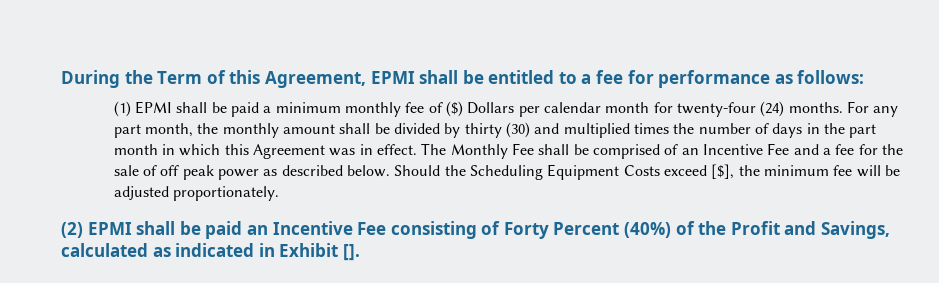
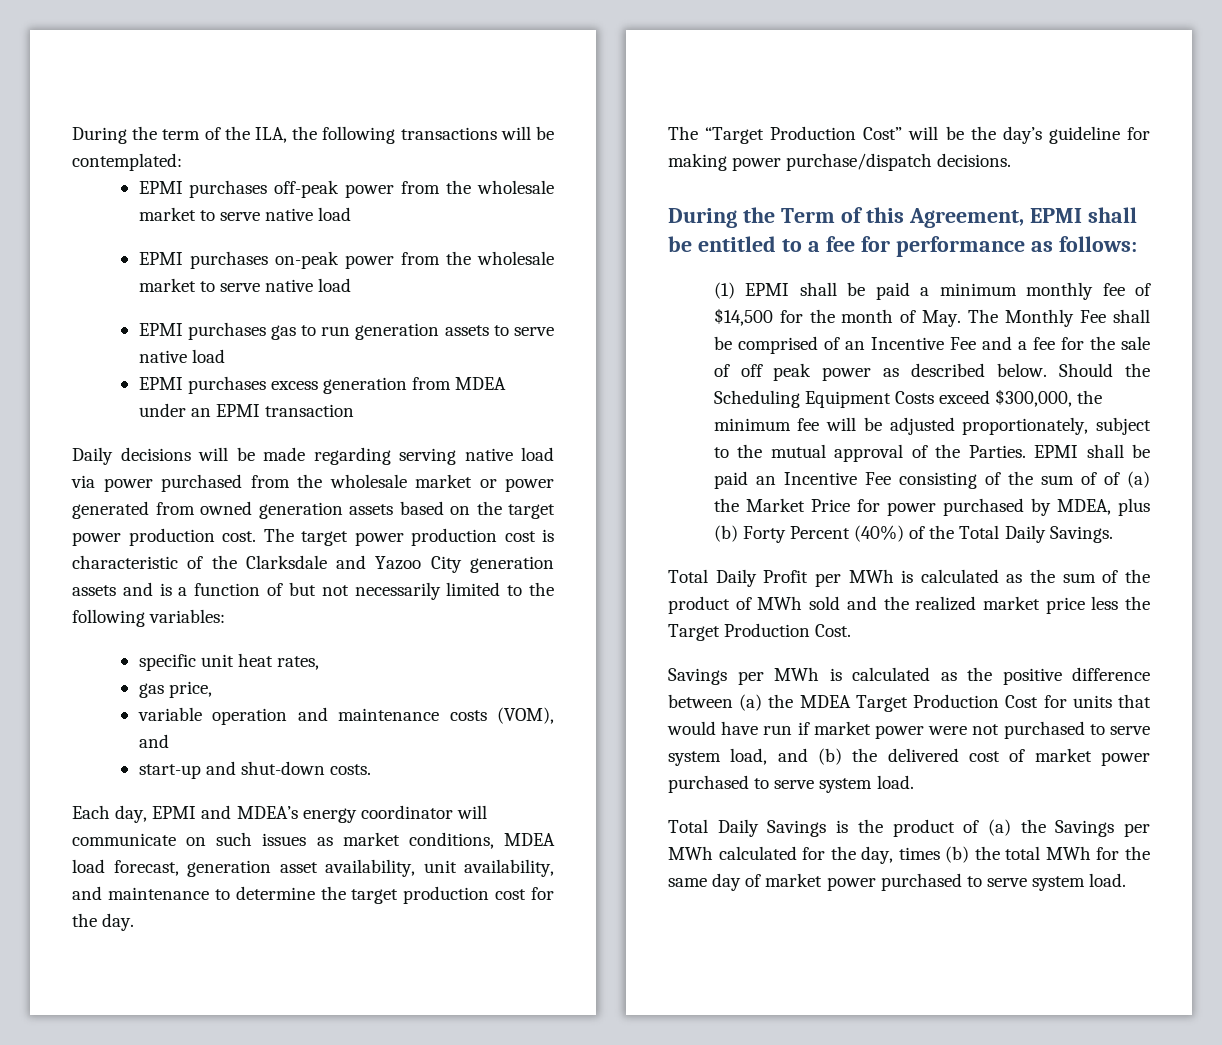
[61,70,153,88] During the -> [72,126,554,144] [72,153,182,171] [138,180,554,198] [138,207,352,221] [138,251,554,269] [138,278,352,292] [138,322,554,340] [138,349,225,363] [138,376,507,394] [138,403,354,417] [72,447,554,465] [71,474,554,492] [72,501,555,519] [72,528,554,546] [72,555,554,573] [72,582,554,600] [72,609,226,627] [138,653,319,671] [138,681,212,698] [137,707,554,725] [138,734,169,748] [138,761,371,779] [72,805,487,823] [72,832,555,849] [72,859,554,877] [72,886,554,904] [72,913,135,931] [668,126,1150,144] [668,153,1012,171] [668,207,775,228] During the term of the ILA, the following transactions will be contemplated: // EPMI purchases off-peak power from the wholesale market to serve native load // EPMI purchases on-peak power from the wholesale market to serve native load // EPMI purchases gas to run generation assets to serve native load // EPMI purchases excess generation from MDEA under an EPMI transaction // Daily decisions will be made regarding serving native load via power purchased from the wholesale market or power generated from owned generation assets based on the target power production cost. The target power production cost is characteristic of the Clarksdale and Yazoo City generation assets and is a function of but not necessarily limited to the following variables: // specific unit heat rates, // gas price, // variable operation and maintenance costs (VOM), and // start-up and shut-down costs. // Each day, EPMI and MDEA’s energy coordinator will communicate on such issues as market conditions, MDEA load forecast, generation asset availability, unit availability, and maintenance to determine the target production cost for the day. // The “Target Production Cost” will be the day’s guideline for making power purchase/dispatch decisions. // During the
[446,101,899,117] [113,122,877,138] [113,144,418,159] ($) Dollars per calendar month for twenty-four (24) months. For any part month, the monthly amount shall be divided by thirty (30) and multiplied times the number of days in the part month in which this Agreement was in effect. -> [713,308,962,327] $14,500 for the month of May.
[711,164,735,179] [$], -> [995,389,1073,407] $300,000,
[173,186,280,201] [61,222,83,238] proportionately. // (2) -> [962,417,1151,435] [713,444,1026,462] proportionately, subject to the mutual approval of the Parties.
(501, 228) none -> [1007,471,1150,488] [713,498,1150,516] [713,525,738,542] the sum of of (a) the Market Price for power purchased by MDEA, plus (b)
[730,221,891,239] [61,243,360,261] Profit and Savings, calculated as indicated in Exhibit []. -> [959,525,1113,543] [668,569,1150,587] [668,596,1150,614] [668,623,852,641] [668,667,1150,685] [668,694,1151,712] [667,721,1150,739] [668,748,1150,766] [668,775,914,793] [668,819,1150,837] [668,846,1150,864] [668,873,1127,891] Total Daily Savings. // Total Daily Profit per MWh is calculated as the sum of the product of MWh sold and the realized market price less the Target Production Cost. // Savings per MWh is calculated as the positive difference between (a) the MDEA Target Production Cost for units that would have run if market power were not purchased to serve system load, and (b) the delivered cost of market power purchased to serve system load. // Total Daily Savings is the product of (a) the Savings per MWh calculated for the day, times (b) the total MWh for the same day of market power purchased to serve system load.

